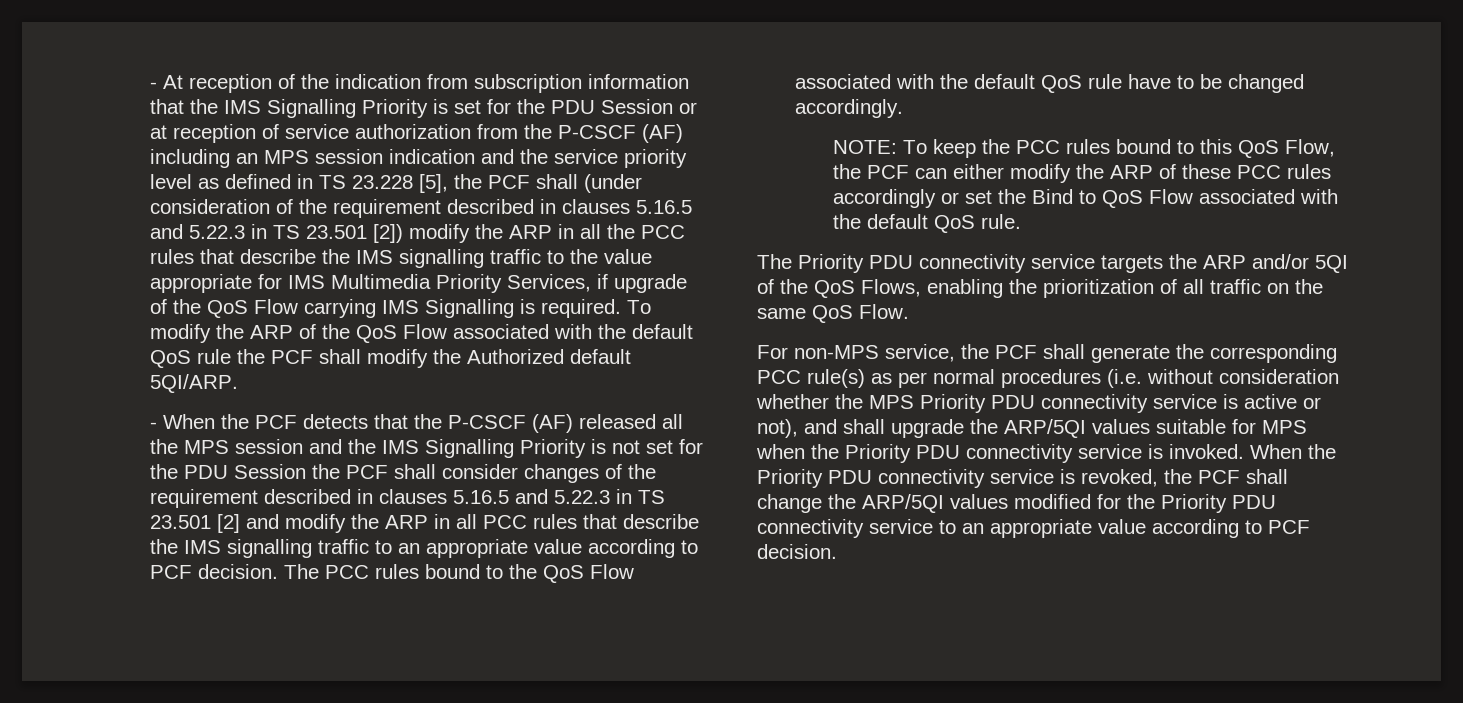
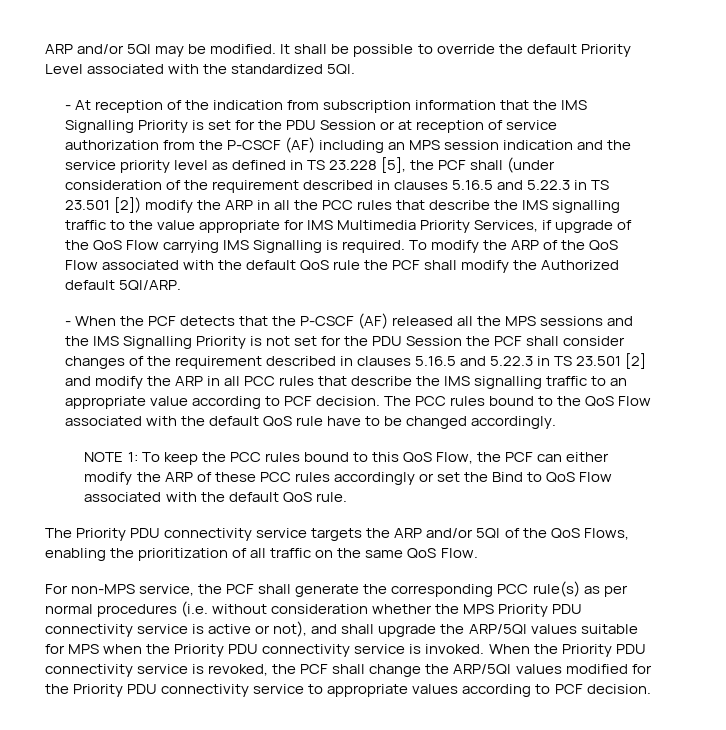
(149, 85) none -> [45,44,631,57] [45,64,356,75] ARP and/or 5QI may be modified. It shall be possible to override the default Priority Level associated with the standardized 5QI. //
[234,439,303,454] session -> [540,316,604,326] sessions
[832,140,897,154] NOTE: -> [84,452,138,462] NOTE 1:
[962,519,1146,538] an appropriate value -> [327,684,459,697] appropriate values

